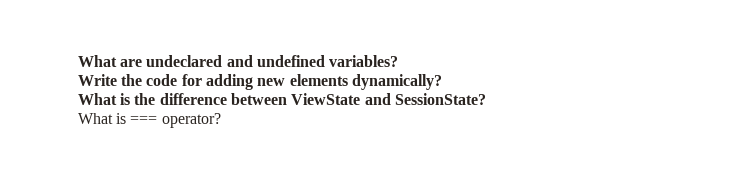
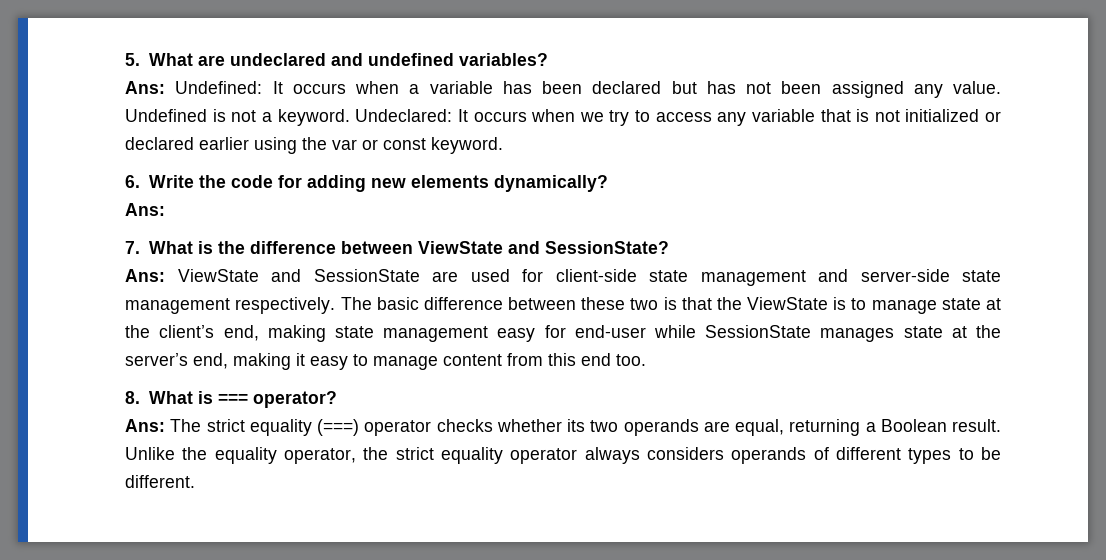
(77, 61) none -> [125,53,141,66] 5.
(399, 61) none -> [125,81,1001,98] [125,109,1002,126] [125,137,504,154] [125,175,141,188] Ans: Undefined: It occurs when a variable has been declared but has not been assigned any value. Undefined is not a keyword. Undeclared: It occurs when we try to access any variable that is not initialized or declared earlier using the var or const keyword. // 6.
(442, 82) none -> [125,203,166,216] [125,241,141,254] Ans: // 7.
[77,113,221,128] What is === operator? -> [125,269,1002,286] [125,297,1001,314] [125,325,1001,342] [125,353,647,370] [125,391,337,408] [125,419,1001,436] [125,447,1002,464] [125,475,196,488] Ans: ViewState and SessionState are used for client-side state management and server-side state management respectively. The basic difference between these two is that the ViewState is to manage state at the client’s end, making state management easy for end-user while SessionState manages state at the server’s end, making it easy to manage content from this end too. // 8. What is === operator? // Ans: The strict equality (===) operator checks whether its two operands are equal, returning a Boolean result. Unlike the equality operator, the strict equality operator always considers operands of different types to be different.

